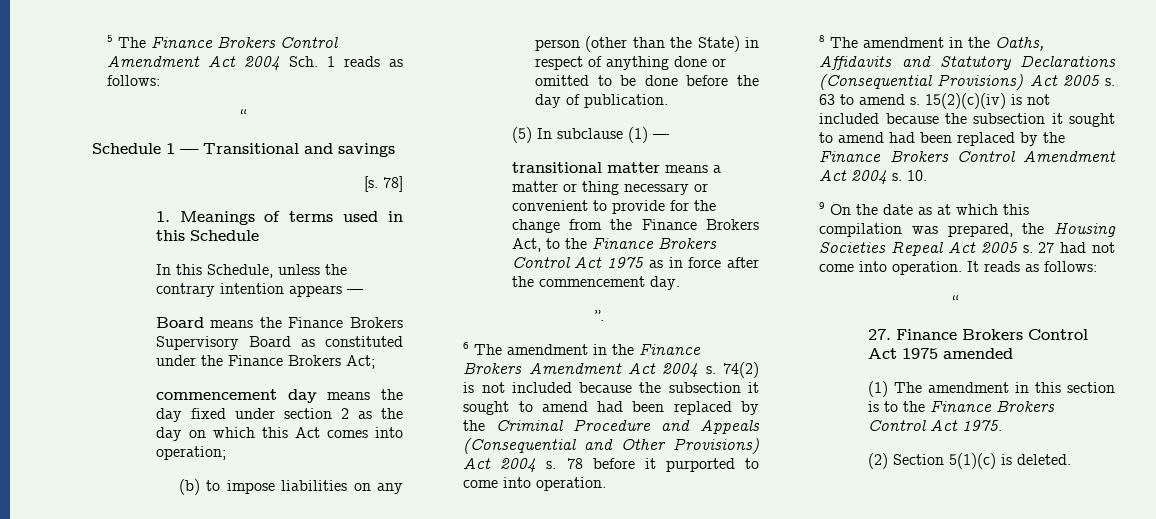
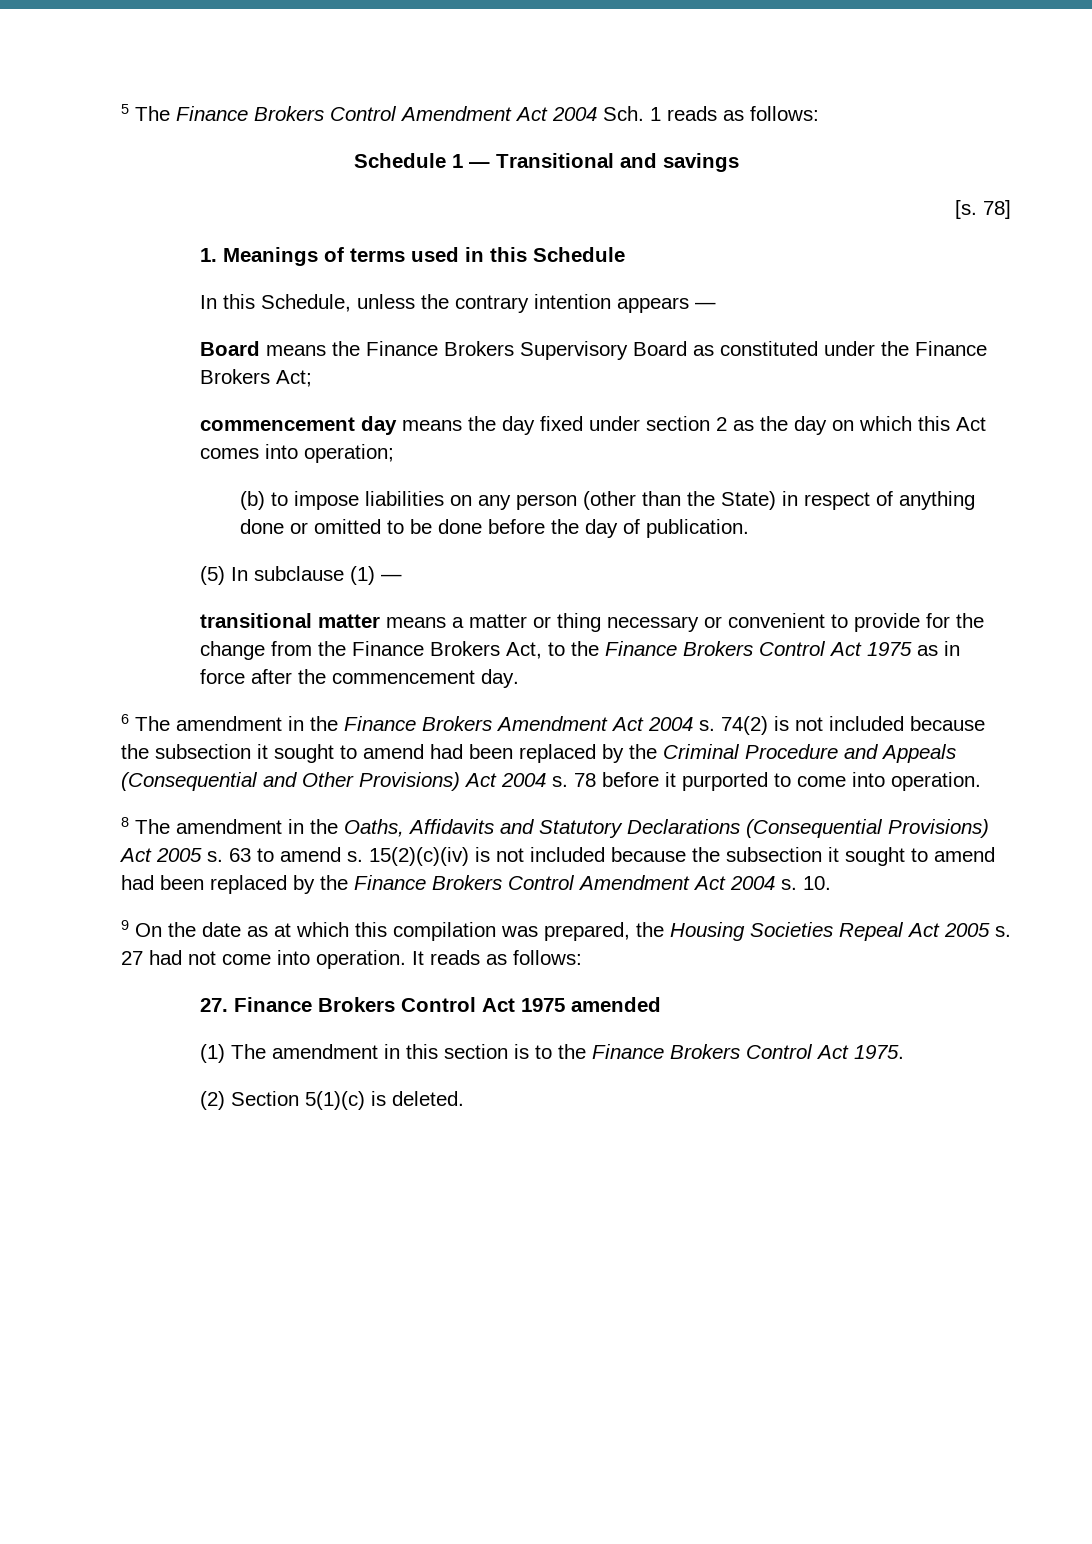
[239,109,247,120] // “ -> (819, 113) none
[594,310,604,321] // ”. -> (520, 678) none
[951,295,959,306] // “ -> (582, 957) none

